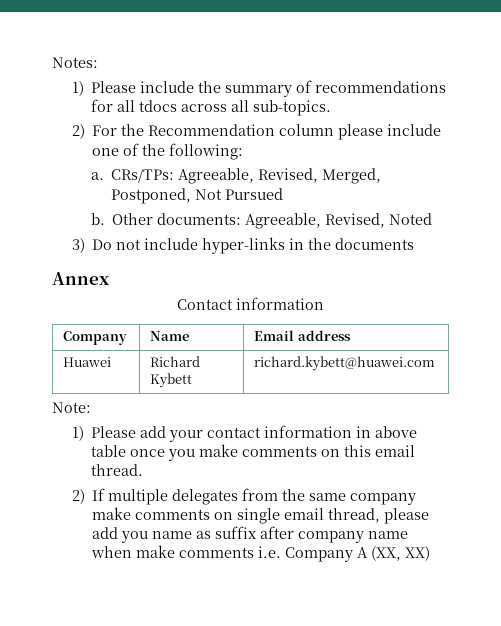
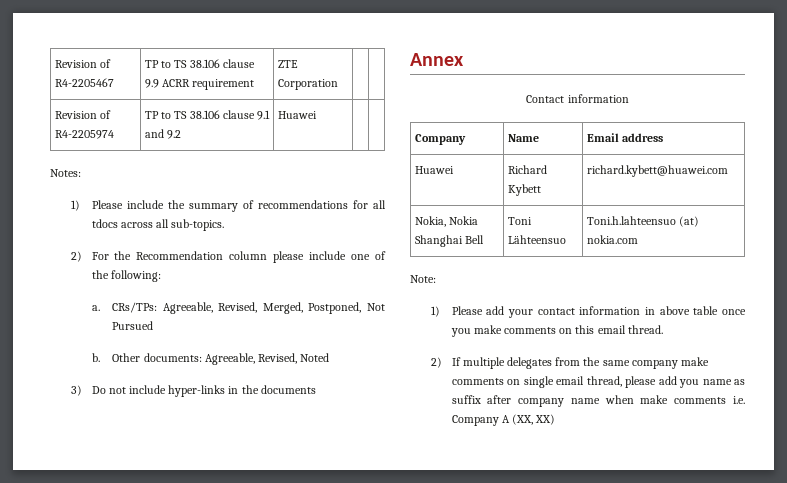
(52, 62) none -> [54,59,112,68] [54,78,114,87] [144,59,255,68] [144,79,255,90] [277,60,298,68] [277,79,338,90] [54,110,112,119] [54,130,114,139] [144,110,271,120] [144,129,182,139] [277,111,317,119] Revision of R4-2205467 | TP to TS 38.106 clause 9.9 ACRR requirement | ZTE Corporation | | // Revision of R4-2205974 | TP to TS 38.106 clause 9.1 and 9.2 | Huawei | | //
(436, 363) none -> [414,216,479,227] [414,235,485,247] [507,217,532,225] [507,235,566,244] [586,216,700,227] [586,235,638,244] // Nokia, Nokia Shanghai Bell | Toni Lähteensuo | Toni.h.lahteensuo (at) nokia.com

